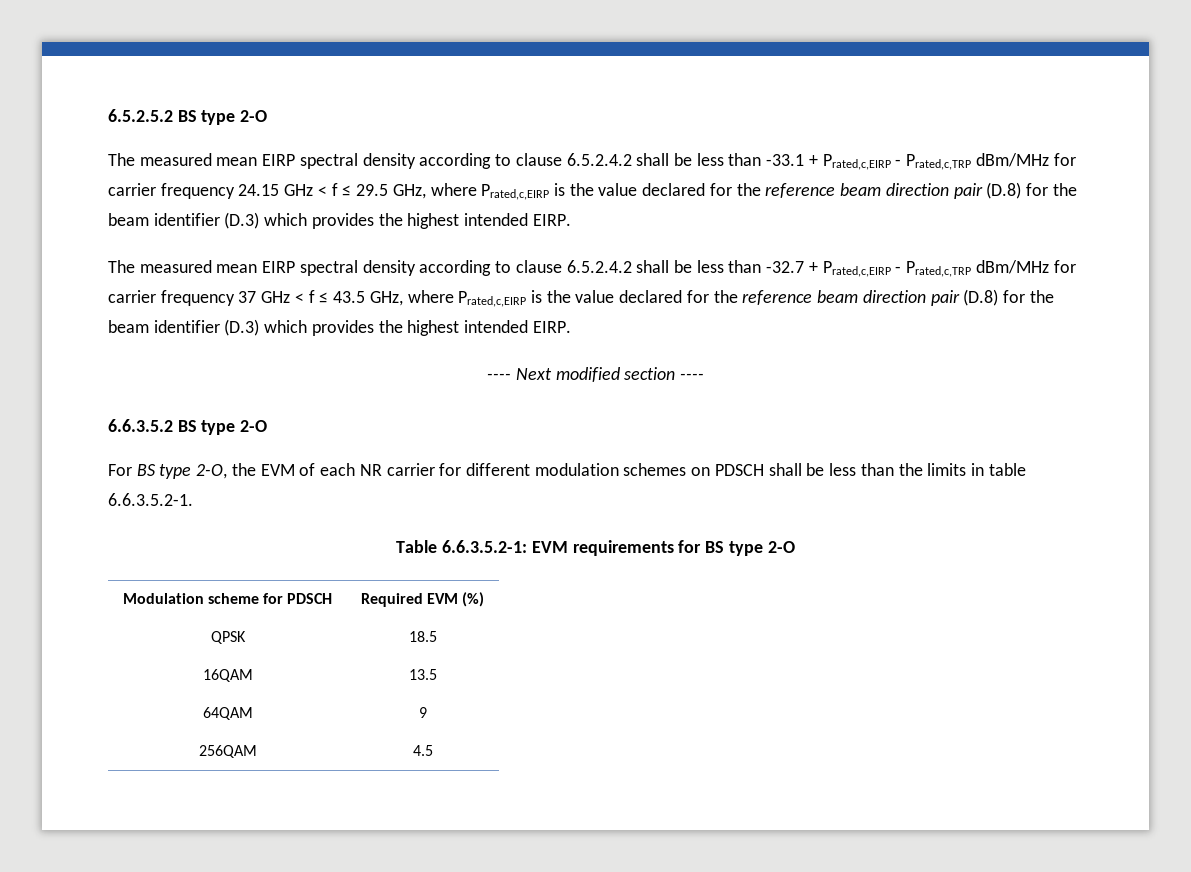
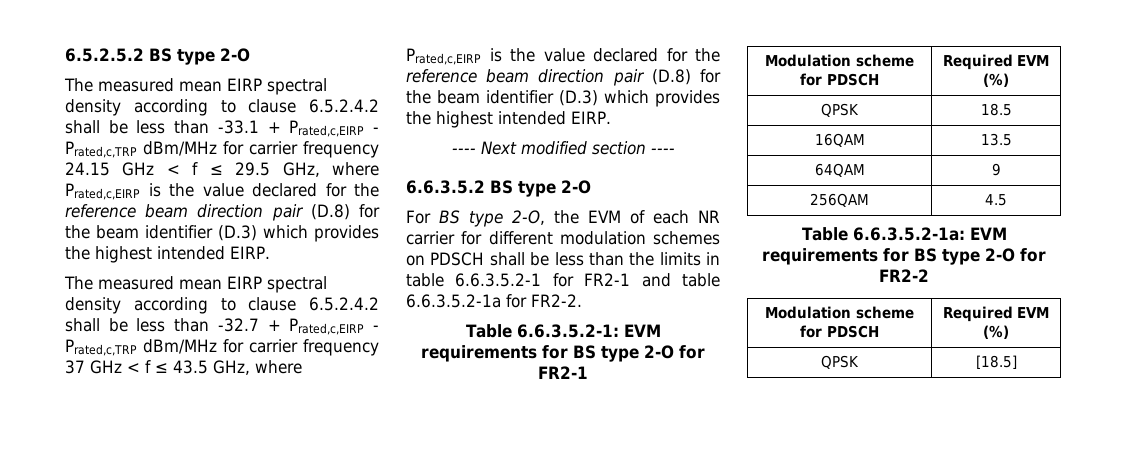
[108,493,193,506] 6.6.3.5.2-1. -> [455,273,720,287] [406,294,582,308] 6.6.3.5.2-1 for FR2-1 and table 6.6.3.5.2-1a for FR2-2.
(795, 547) none -> [679,345,705,359] [538,366,588,379] for FR2-1
(433, 750) none -> [801,227,1007,241] [762,248,1046,265] [879,269,929,282] [765,306,914,319] [800,325,879,338] [942,306,1050,322] [983,325,1009,339] [821,355,859,369] [975,355,1017,369] // Table 6.6.3.5.2-1a: EVM requirements for BS type 2-O for FR2-2 // Modulation scheme for PDSCH | Required EVM (%) // QPSK | [18.5]

